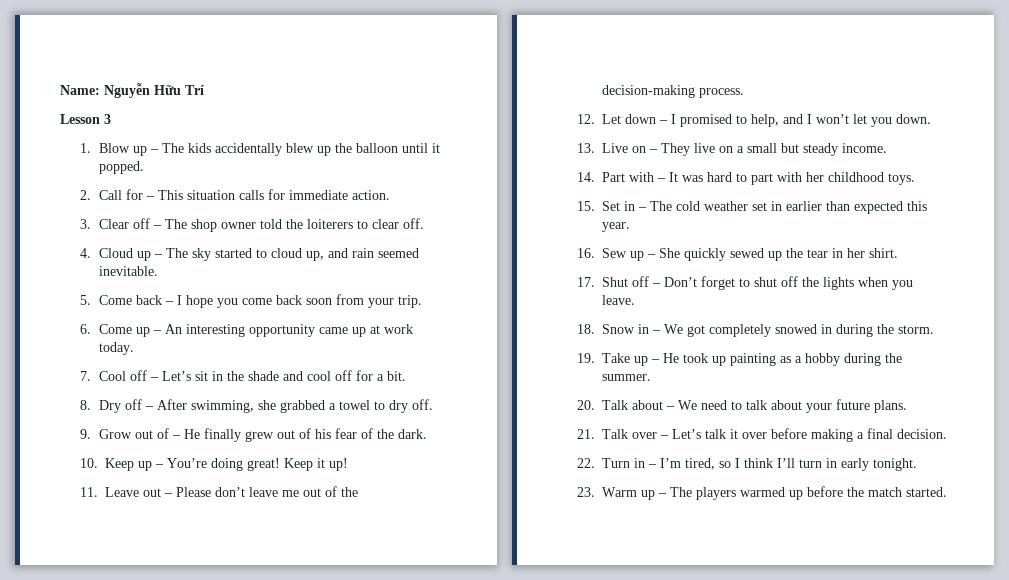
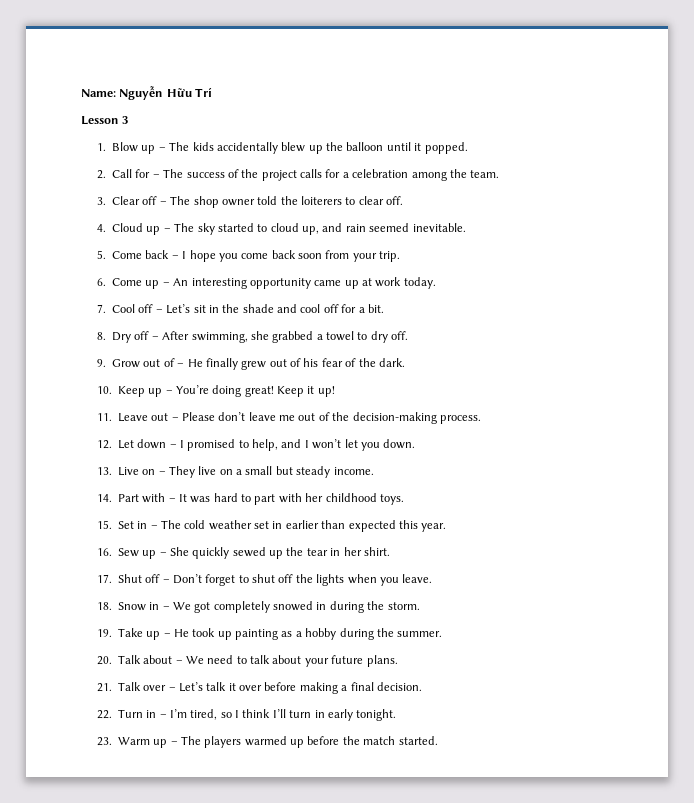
[158,189,391,200] This situation calls for immediate action. -> [163,169,500,181] The success of the project calls for a celebration among the team.

